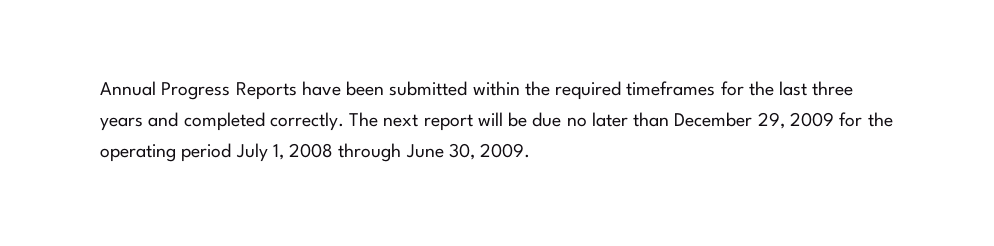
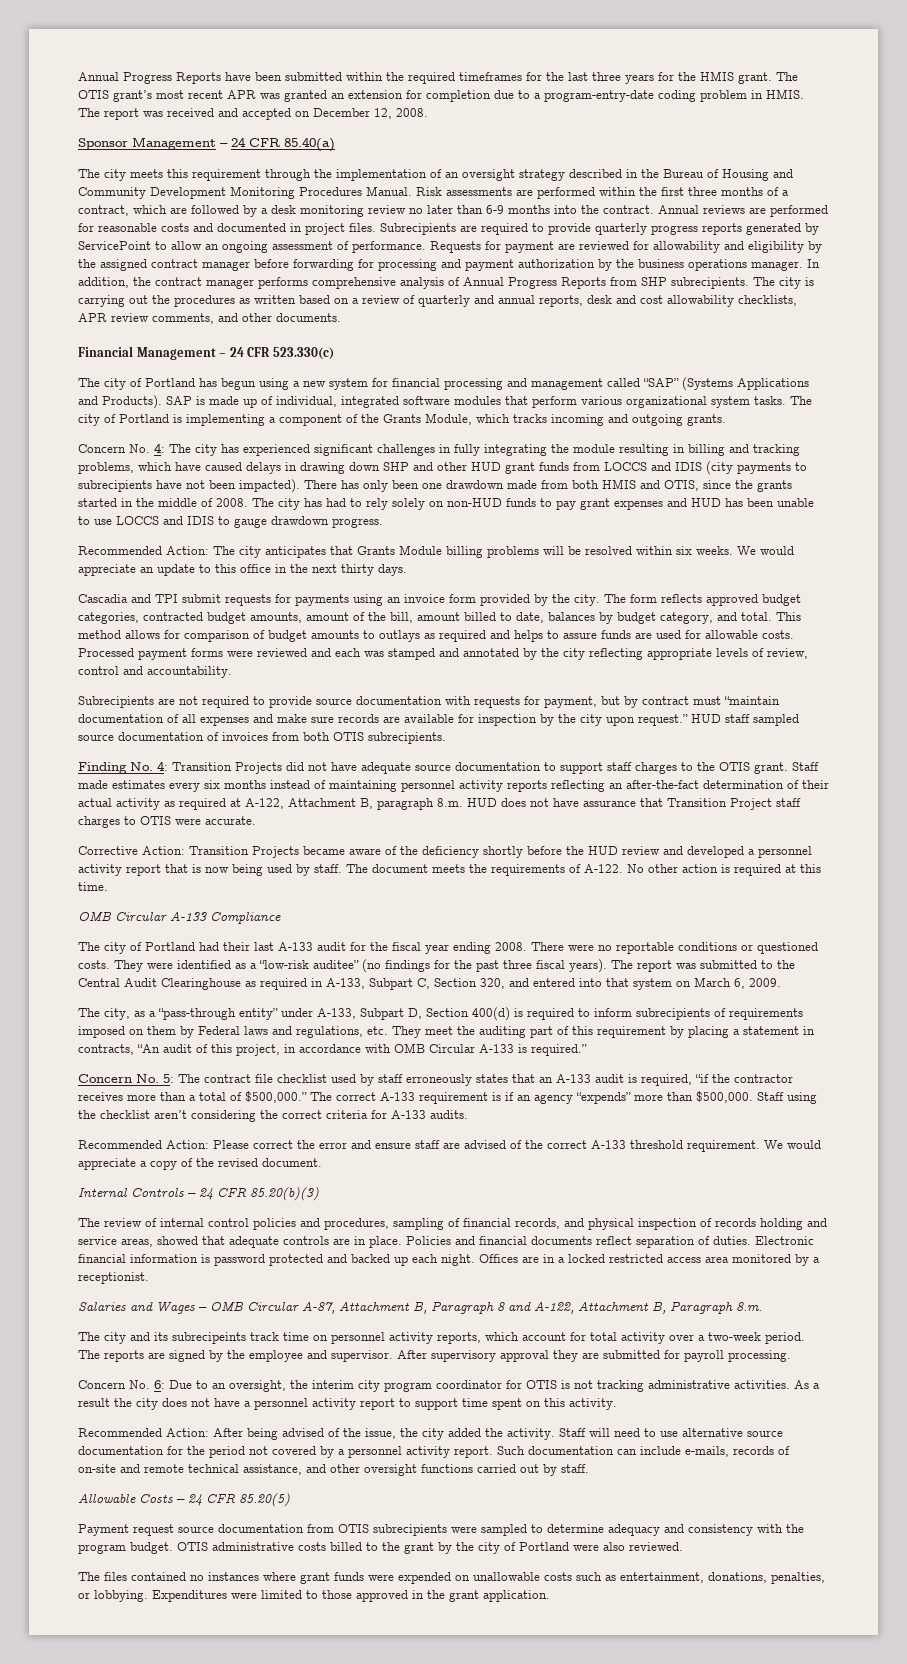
[148,112,893,131] [100,143,531,162] and completed correctly. The next report will be due no later than December 29, 2009 for the operating period July 1, 2008 through June 30, 2009. -> [658,71,798,84] [78,89,804,102] [78,108,428,120] [78,137,335,152] [78,169,793,181] [78,186,789,199] [78,205,828,217] [78,223,819,235] [78,241,822,253] [78,259,820,271] [78,277,814,289] [78,295,797,307] [78,313,341,324] [78,346,334,360] [78,377,809,391] [78,395,812,409] [78,413,726,426] [78,443,800,456] [78,461,807,475] [78,479,792,493] [78,498,814,510] [78,516,383,528] [78,545,794,558] [78,564,407,576] [78,594,801,606] [78,612,801,624] [78,630,794,642] [78,648,808,660] [78,666,232,678] [78,696,780,708] [78,714,799,726] [78,732,446,744] [78,761,819,774] [78,780,829,792] [78,798,801,810] [78,816,256,828] [78,846,812,858] [78,864,821,876] [78,882,108,891] [78,911,281,924] [78,942,818,954] [78,959,795,973] [78,977,781,990] [78,1007,803,1021] [78,1026,815,1038] [78,1043,587,1056] [78,1074,793,1086] [78,1091,817,1104] [78,1110,468,1122] [78,1140,821,1152] [78,1158,322,1170] [78,1187,319,1201] [78,1218,827,1230] [78,1236,814,1248] [78,1254,820,1266] [78,1272,149,1284] [78,1301,762,1314] [78,1332,805,1344] [78,1350,791,1362] [78,1380,820,1392] [78,1398,617,1410] [78,1428,783,1440] [78,1446,790,1458] [78,1464,589,1476] [78,1493,290,1507] [78,1524,804,1536] [78,1542,683,1554] [78,1572,825,1584] [78,1590,550,1602] for the HMIS grant. The OTIS grant’s most recent APR was granted an extension for completion due to a program-entry-date coding problem in HMIS. The report was received and accepted on December 12, 2008. // Sponsor Management – 24 CFR 85.40(a) // The city meets this requirement through the implementation of an oversight strategy described in the Bureau of Housing and Community Development Monitoring Procedures Manual. Risk assessments are performed within the first three months of a contract, which are followed by a desk monitoring review no later than 6-9 months into the contract. Annual reviews are performed for reasonable costs and documented in project files. Subrecipients are required to provide quarterly progress reports generated by ServicePoint to allow an ongoing assessment of performance. Requests for payment are reviewed for allowability and eligibility by the assigned contract manager before forwarding for processing and payment authorization by the business operations manager. In addition, the contract manager performs comprehensive analysis of Annual Progress Reports from SHP subrecipients. The city is carrying out the procedures as written based on a review of quarterly and annual reports, desk and cost allowability checklists, APR review comments, and other documents. // Financial Management – 24 CFR 523.330(c) // The city of Portland has begun using a new system for financial processing and management called “SAP” (Systems Applications and Products). SAP is made up of individual, integrated software modules that perform various organizational system tasks. The city of Portland is implementing a component of the Grants Module, which tracks incoming and outgoing grants. // Concern No. 4: The city has experienced significant challenges in fully integrating the module resulting in billing and tracking problems, which have caused delays in drawing down SHP and other HUD grant funds from LOCCS and IDIS (city payments to subrecipients have not been impacted). There has only been one drawdown made from both HMIS and OTIS, since the grants started in the middle of 2008. The city has had to rely solely on non-HUD funds to pay grant expenses and HUD has been unable to use LOCCS and IDIS to gauge drawdown progress. // Recommended Action: The city anticipates that Grants Module billing problems will be resolved within six weeks. We would appreciate an update to this office in the next thirty days. // Cascadia and TPI submit requests for payments using an invoice form provided by the city. The form reflects approved budget categories, contracted budget amounts, amount of the bill, amount billed to date, balances by budget category, and total. This method allows for comparison of budget amounts to outlays as required and helps to assure funds are used for allowable costs. Processed payment forms were reviewed and each was stamped and annotated by the city reflecting appropriate levels of review, control and accountability. // Subrecipients are not required to provide source documentation with requests for payment, but by contract must “maintain documentation of all expenses and make sure records are available for inspection by the city upon request.” HUD staff sampled source documentation of invoices from both OTIS subrecipients. // Finding No. 4: Transition Projects did not have adequate source documentation to support staff charges to the OTIS grant. Staff made estimates every six months instead of maintaining personnel activity reports reflecting an after-the-fact determination of their actual activity as required at A-122, Attachment B, paragraph 8.m. HUD does not have assurance that Transition Project staff charges to OTIS were accurate. // Corrective Action: Transition Projects became aware of the deficiency shortly before the HUD review and developed a personnel activity report that is now being used by staff. The document meets the requirements of A-122. No other action is required at this time. // OMB Circular A-133 Compliance // The city of Portland had their last A-133 audit for the fiscal year ending 2008. There were no reportable conditions or questioned costs. They were identified as a “low-risk auditee” (no findings for the past three fiscal years). The report was submitted to the Central Audit Clearinghouse as required in A-133, Subpart C, Section 320, and entered into that system on March 6, 2009. // The city, as a “pass-through entity” under A-133, Subpart D, Section 400(d) is required to inform subrecipients of requirements imposed on them by Federal laws and regulations, etc. They meet the auditing part of this requirement by placing a statement in contracts, “An audit of this project, in accordance with OMB Circular A-133 is required.” // Concern No. 5: The contract file checklist used by staff erroneously states that an A-133 audit is required, “if the contractor receives more than a total of $500,000.” The correct A-133 requirement is if an agency “expends” more than $500,000. Staff using the checklist aren’t considering the correct criteria for A-133 audits. // Recommended Action: Please correct the error and ensure staff are advised of the correct A-133 threshold requirement. We would appreciate a copy of the revised document. // Internal Controls – 24 CFR 85.20(b)(3) // The review of internal control policies and procedures, sampling of financial records, and physical inspection of records holding and service areas, showed that adequate controls are in place. Policies and financial documents reflect separation of duties. Electronic financial information is password protected and backed up each night. Offices are in a locked restricted access area monitored by a receptionist. // Salaries and Wages – OMB Circular A-87, Attachment B, Paragraph 8 and A-122, Attachment B, Paragraph 8.m. // The city and its subrecipeints track time on personnel activity reports, which account for total activity over a two-week period. The reports are signed by the employee and supervisor. After supervisory approval they are submitted for payroll processing. // Concern No. 6: Due to an oversight, the interim city program coordinator for OTIS is not tracking administrative activities. As a result the city does not have a personnel activity report to support time spent on this activity. // Recommended Action: After being advised of the issue, the city added the activity. Staff will need to use alternative source documentation for the period not covered by a personnel activity report. Such documentation can include e-mails, records of on-site and remote technical assistance, and other oversight functions carried out by staff. // Allowable Costs – 24 CFR 85.20(5) // Payment request source documentation from OTIS subrecipients were sampled to determine adequacy and consistency with the program budget. OTIS administrative costs billed to the grant by the city of Portland were also reviewed. // The files contained no instances where grant funds were expended on unallowable costs such as entertainment, donations, penalties, or lobbying. Expenditures were limited to those approved in the grant application.

